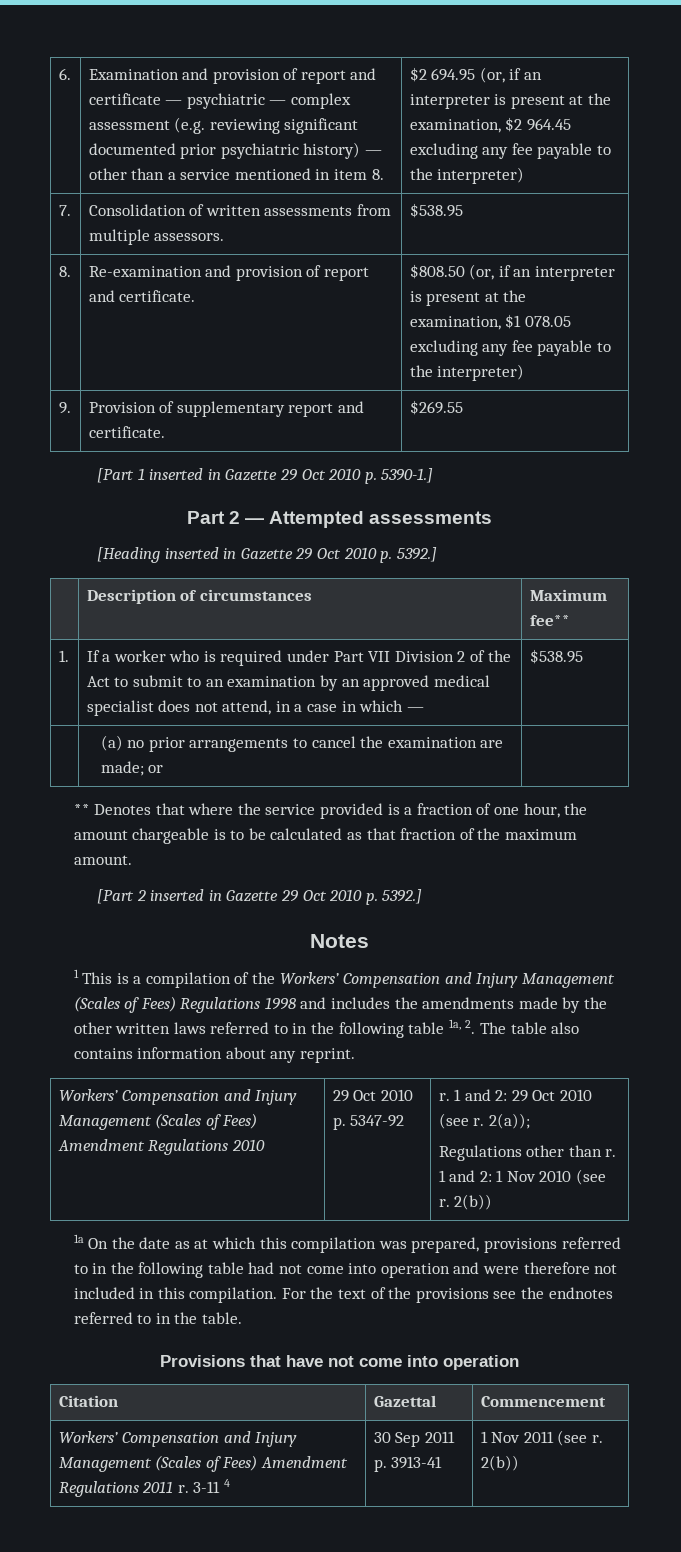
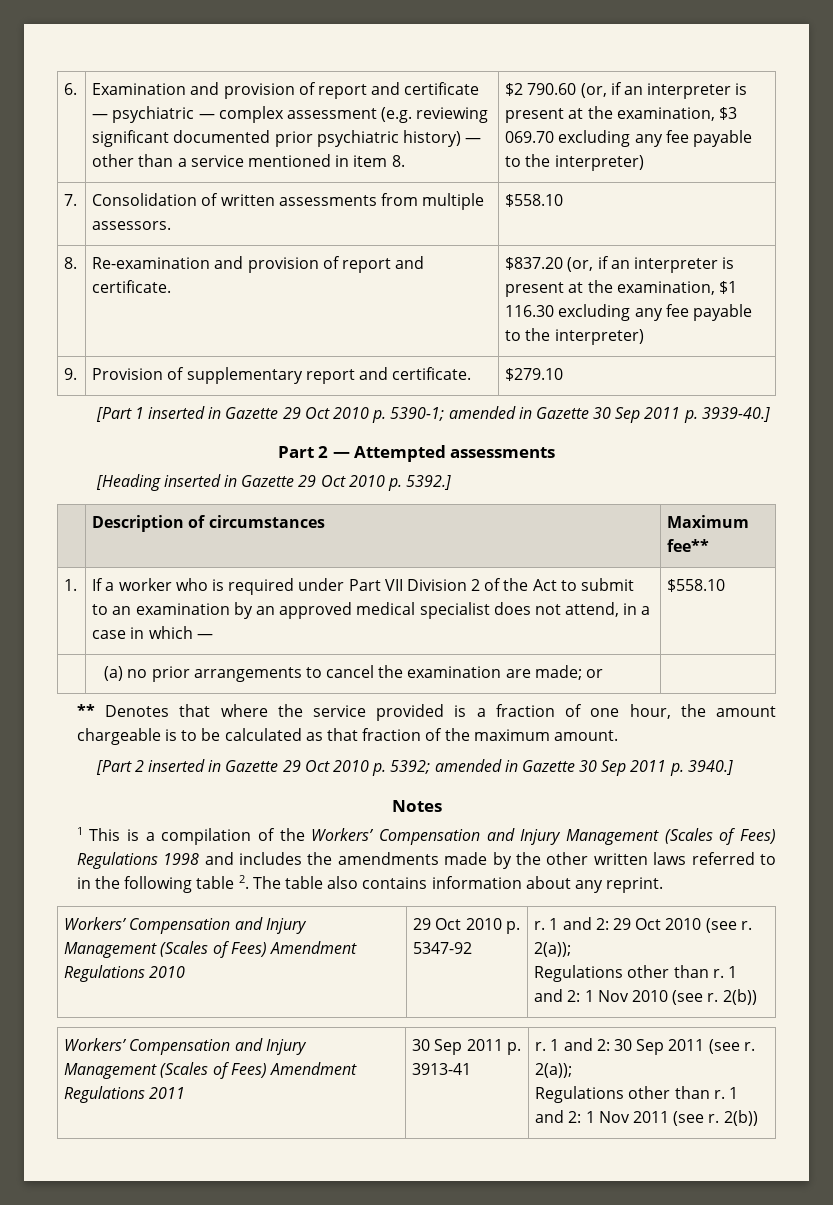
[431,67,542,83] [409,93,611,109] [409,117,571,133] 694.95 (or, if an interpreter is present at the examination, $2 964.45 -> [527,82,748,99] [505,106,738,123] [505,131,555,143] 790.60 (or, if an interpreter is present at the examination, $3 069.70
[409,203,463,218] $538.95 -> [505,194,564,207] $558.10
[409,264,465,279] $808.50 -> [505,257,564,270] $837.20
[524,316,571,327] 078.05 -> [505,305,555,317] 116.30
[409,400,463,415] $269.55 -> [505,368,564,381] $279.10
[381,468,434,483] 5390-1.] -> [390,406,770,423] 5390-1; amended in Gazette 30 Sep 2011 p. 3939-40.]
[529,649,583,664] $538.95 -> [667,579,726,592] $558.10
[382,889,423,904] 5392.] -> [390,759,733,776] 5392; amended in Gazette 30 Sep 2011 p. 3940.]
[448,1019,461,1030] 1a, -> (235, 882) none
[73,1234,621,1253] [73,1262,618,1278] [73,1287,613,1303] [73,1312,242,1324] [160,1355,519,1370] [58,1395,118,1407] [373,1395,436,1407] [480,1396,606,1407] // 1a On the date as at which this compilation was prepared, provisions referred to in the following table had not come into operation and were therefore not included in this compilation. For the text of the provisions see the endnotes referred to in the table. // Provisions that have not come into operation // Citation | Gazettal | Commencement -> (757, 997) none
[177,1479,230,1493] r. 3-11 4 -> (186, 1093) none
(443, 1462) none -> [535,1038,755,1055] [535,1063,573,1078] [535,1086,739,1103] [535,1110,582,1123] r. 1 and 2: 30 Sep 2011 (see r. 2(a)); // Regulations other than r. 1 and 2:

